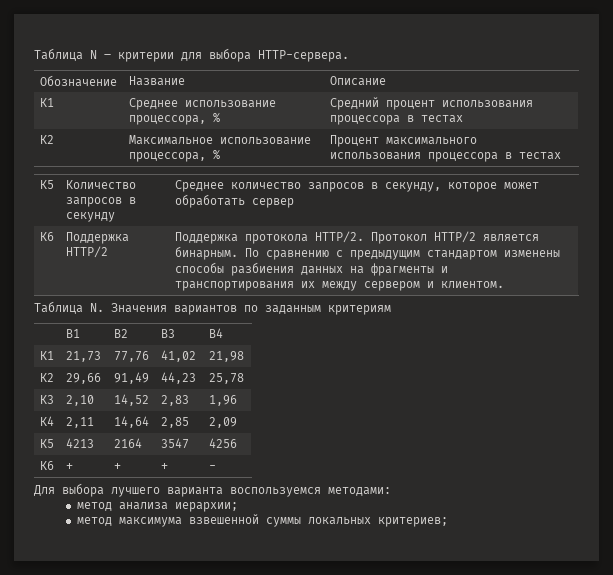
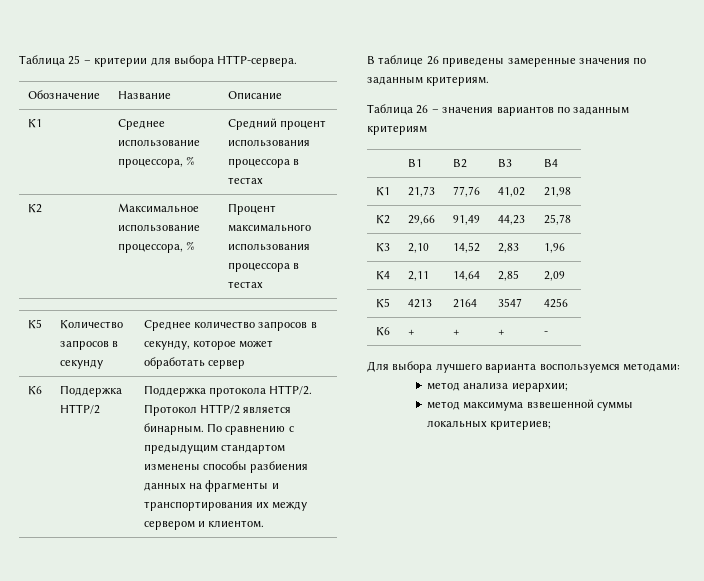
[34,48,97,61] Таблица N -> [19,55,81,66] Таблица 25
[34,301,167,314] Таблица N. Значения -> [367,55,647,67] [367,76,490,86] [367,104,494,115] В таблице 26 приведены замеренные значения по заданным критериям. // Таблица 26 – значения

